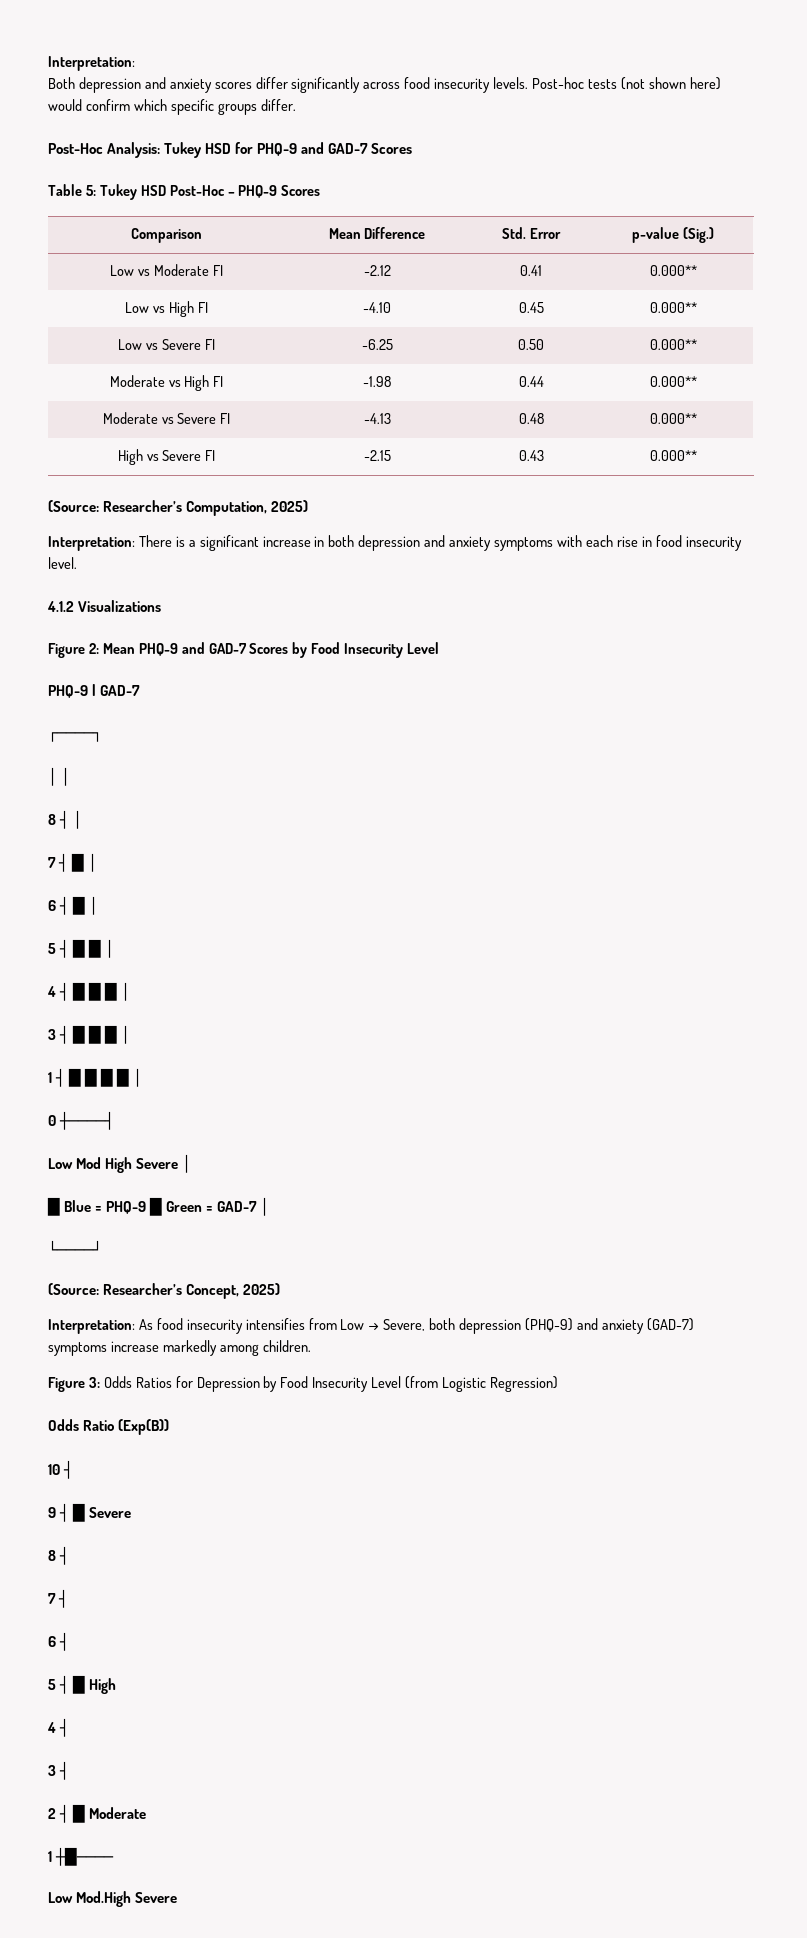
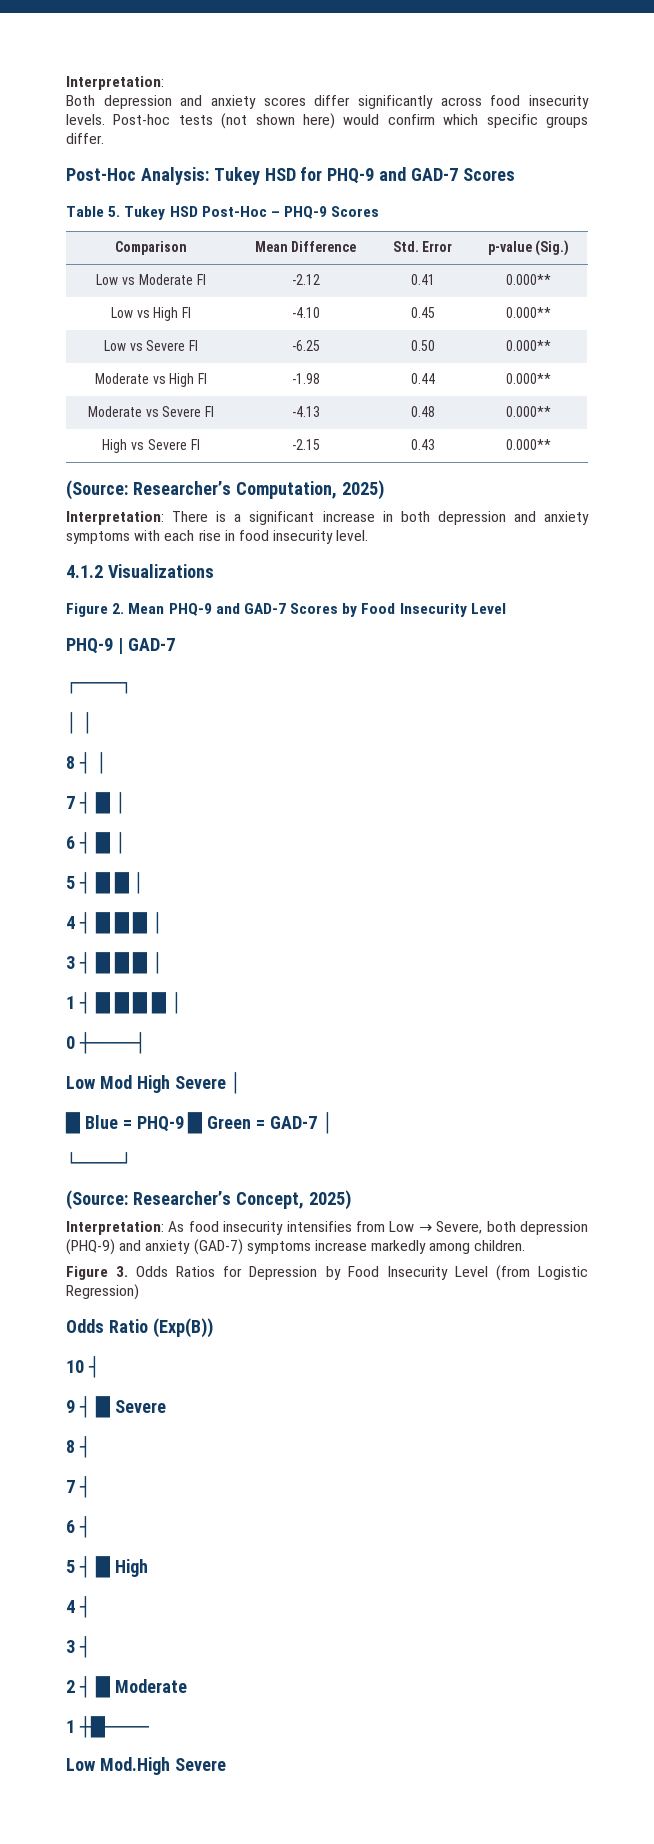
[85,185,96,196] 5: -> [108,206,121,217] 5.
[88,643,99,654] 2: -> [112,603,125,614] 2.
[88,1377,100,1388] 3: -> [116,1266,129,1277] 3.

